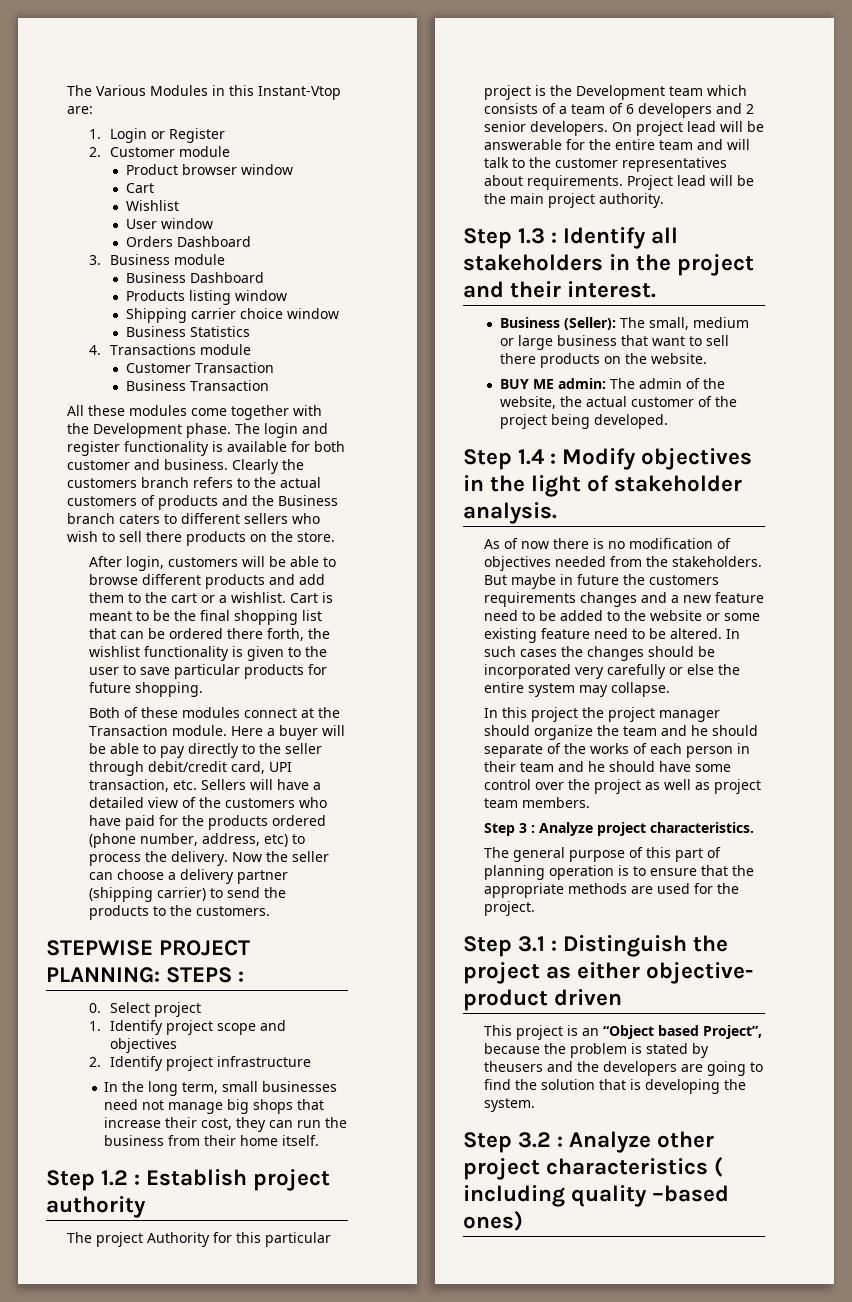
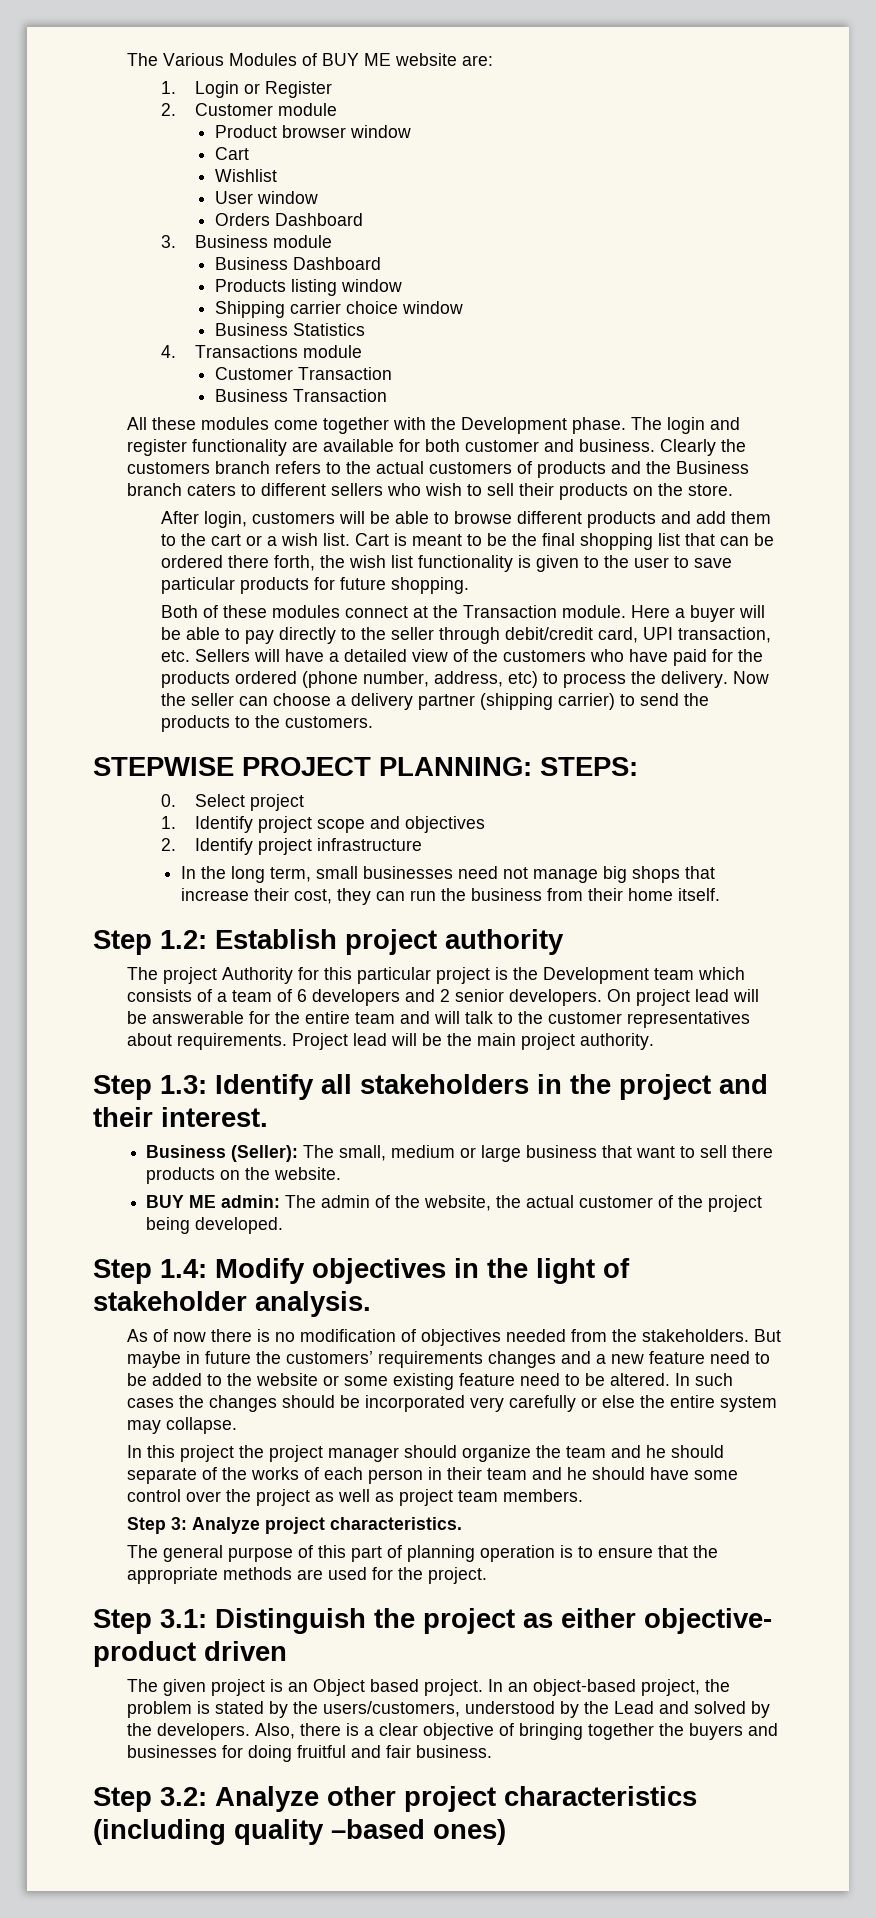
[212,85,342,100] in this Instant-Vtop -> [302,53,458,66] of BUY ME website
[212,441,224,452] is -> [292,441,319,452] are
[146,531,183,542] there -> [519,483,555,496] their
[230,592,286,603] wishlist. -> [281,533,351,546] wish list.
[88,646,140,657] wishlist -> [349,555,414,568] wish list
[166,967,245,983] STEPS : -> [540,757,638,776] STEPS:
[101,1170,141,1186] 1.2 : -> [160,930,207,949] 1.2:
[518,228,558,244] 1.3 : -> [160,1075,207,1094] 1.3:
[518,449,557,465] 1.4 : -> [160,1259,207,1278] 1.4:
[649,575,720,585] customers -> [286,1351,374,1364] customers’
[519,823,536,833] 3 : -> [171,1517,188,1530] 3:
[518,936,558,952] 3.1 : -> [160,1609,207,1628] 3.1:
[484,1025,513,1036] This -> [127,1679,207,1696] The given
[603,1025,763,1039] [484,1043,541,1054] “Object based Project”, because -> [313,1679,701,1696] Object based project. In an object-based project,
[484,1061,764,1076] [484,1079,747,1094] [484,1098,536,1112] [463,1132,564,1153] theusers and the developers are going to find the solution that is developing the system. // Step 3.2 : -> [293,1701,771,1718] [127,1723,779,1740] [127,1745,493,1762] [93,1787,207,1812] the users/customers, understood by the Lead and solved by the developers. Also, there is a clear objective of bringing together the buyers and businesses for doing fruitful and fair business. // Step 3.2:
[714,1157,724,1177] [463,1185,565,1207] ( including -> [93,1819,226,1845] (including

